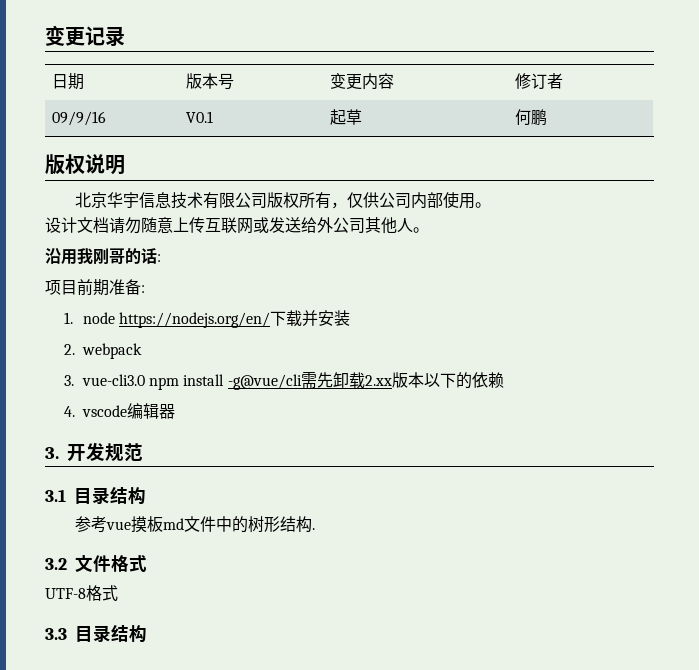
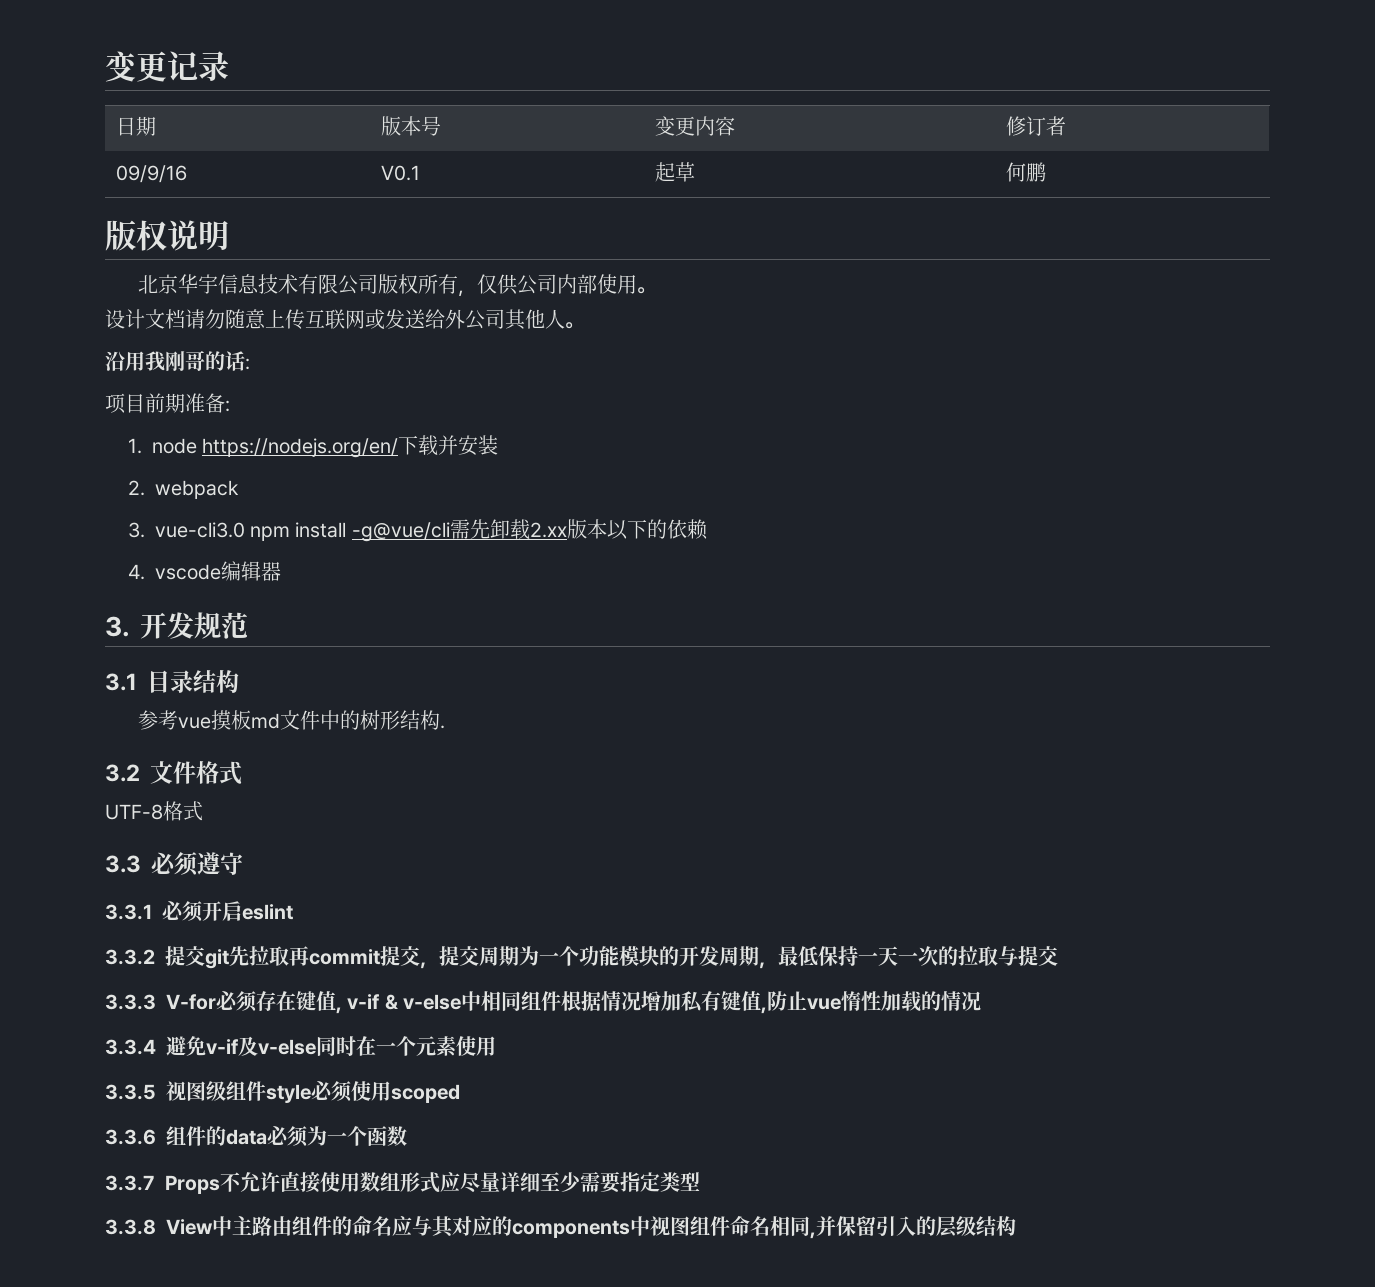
[75,625,111,643] 目录 -> [151,852,243,876] [105,901,293,922] [105,946,1058,969] [105,991,982,1014] [105,1036,496,1056] [105,1081,460,1103] [105,1126,407,1147] [105,1171,700,1194] [105,1216,976,1239] 必须遵守 // 3.3.1必须开启eslint // 3.3.2提交git先拉取再commit提交，提交周期为一个功能模块的开发周期，最低保持一天一次的拉取与提交 // 3.3.3 V-for必须存在键值, v-if & v-else中相同组件根据情况增加私有键值,防止vue惰性加载的情况 // 3.3.4避免v-if及v-else同时在一个元素使用 // 3.3.5视图级组件style必须使用scoped // 3.3.6组件的data必须为一个函数 // 3.3.7 Props不允许直接使用数组形式应尽量详细至少需要指定类型 // 3.3.8 View中主路由组件的命名应与其对应的components中视图组件命名相同,并保留引入的层级

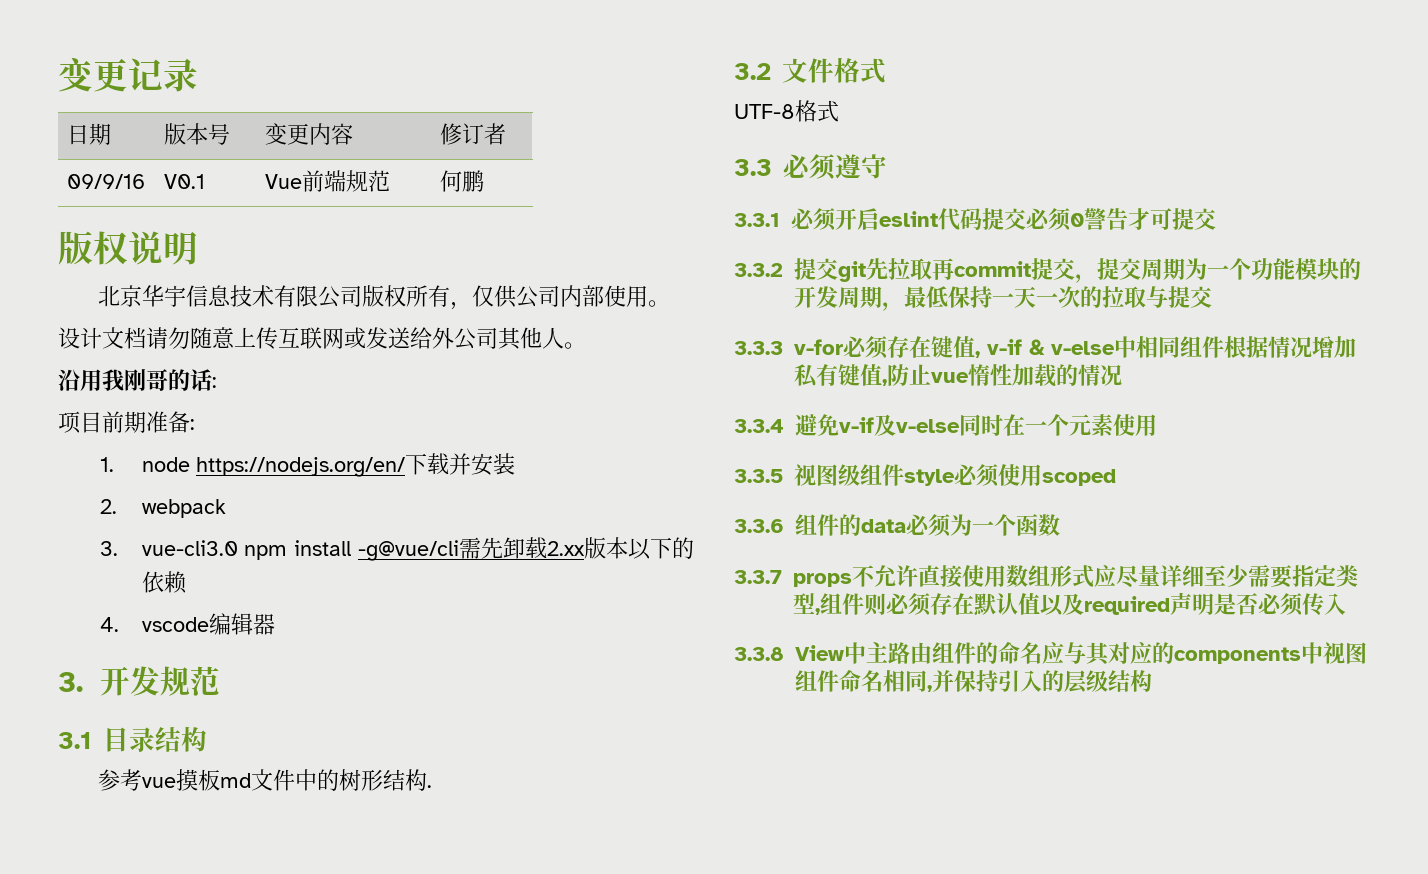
[654,162,695,182] 起草 -> [265,170,391,192] Vue前端规范
(293, 912) none -> [938,208,1216,231] 代码提交必须0警告才可提交
[166,994,216,1010] V-for -> [794,339,843,355] v-for
[165,1175,220,1194] Props -> [793,573,852,587] props
(700, 1181) none -> [815,592,1346,616] ,组件则必须存在默认值以及required声明是否必须传入
[856,1216,876,1236] 留 -> [976,670,998,692] 持

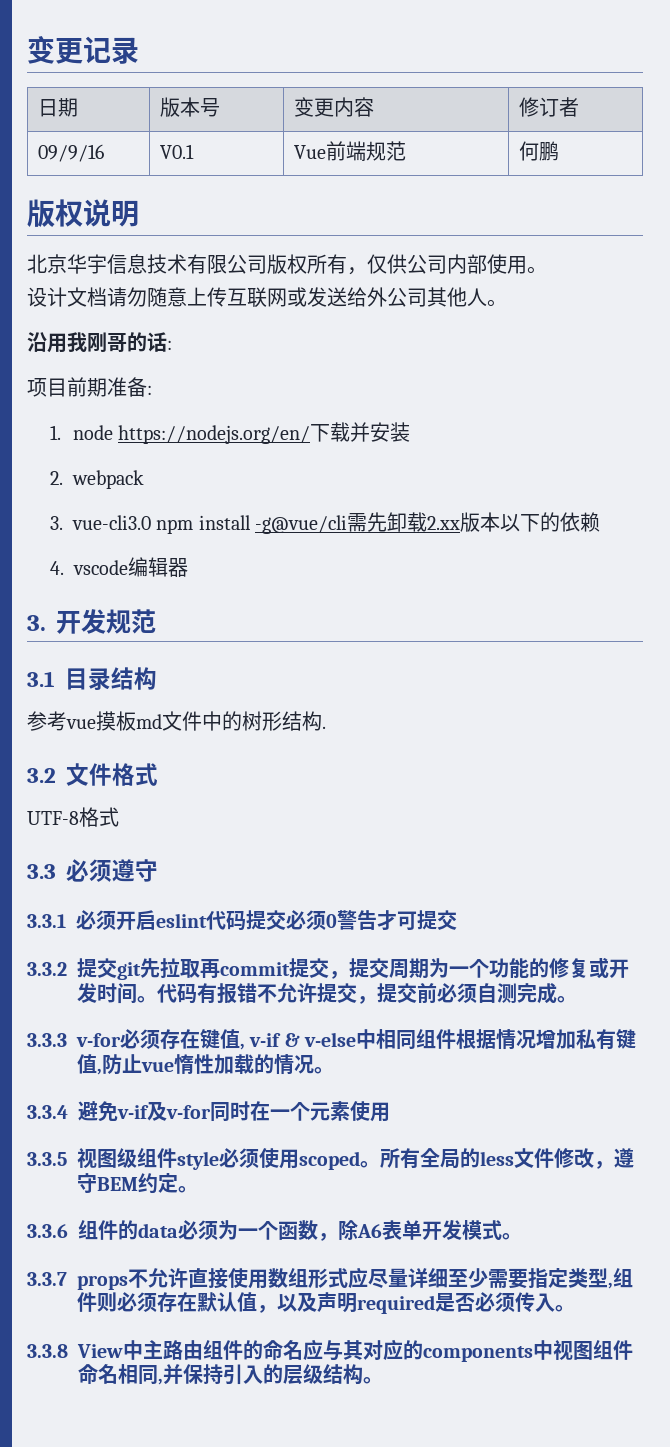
[1295,258,1361,280] [794,286,1212,311] 模块的开发周期，最低保持一天一次的拉取与提交 -> [529,957,629,979] [77,982,577,1004] 的修复或开发时间。代码有报错不允许提交，提交前必须自测完成。
(1122, 375) none -> [314,1067,334,1074] 。
[896,419,960,433] v-else -> [166,1105,211,1119] v-for
(1116, 477) none -> [360,1148,634,1169] [77,1173,198,1194] 。所有全局的less文件修改，遵守BEM约定。
(1060, 525) none -> [318,1220,522,1241] ，除A6表单开发模式。
[1040,592,1214,616] 以及required声明 -> [257,1292,435,1314] ，以及声明required
(1346, 604) none -> [555,1305,575,1312] 。
(1152, 681) none -> [363,1377,383,1384] 。

